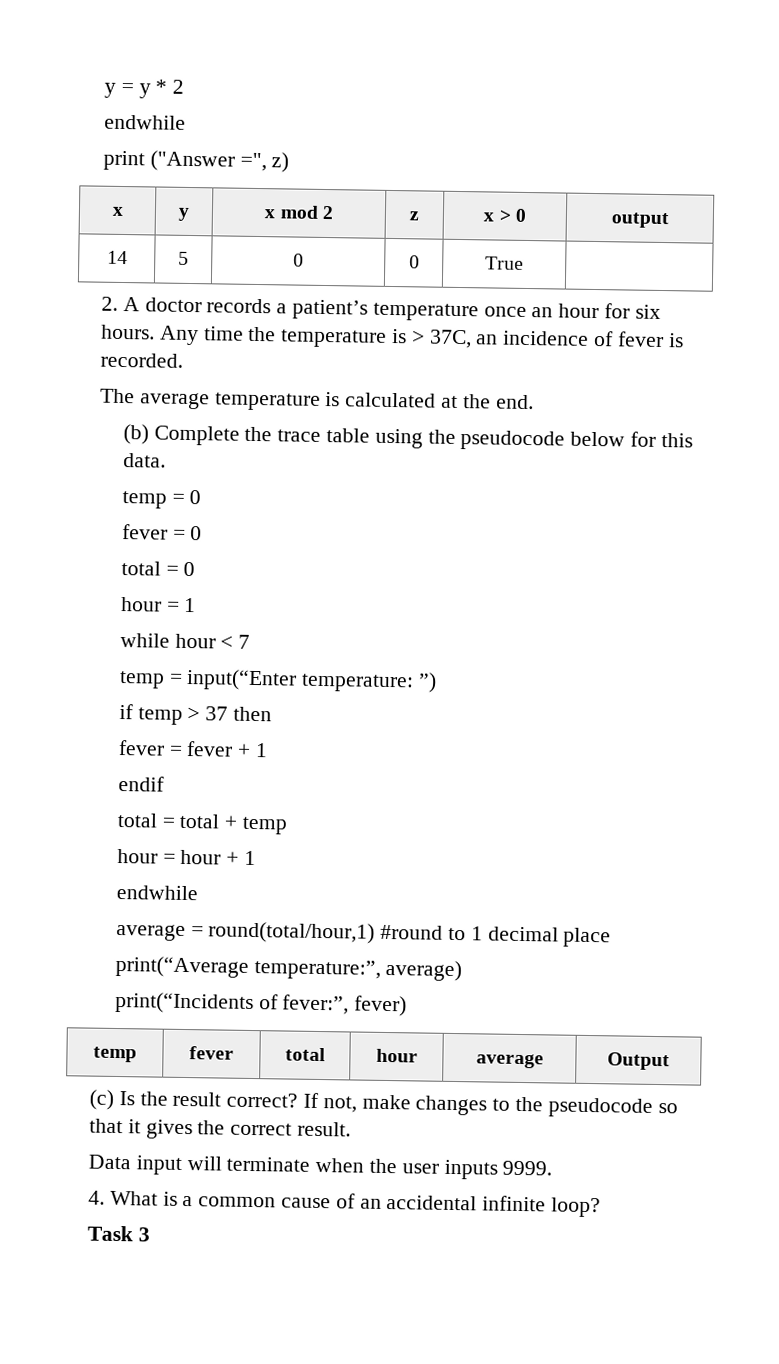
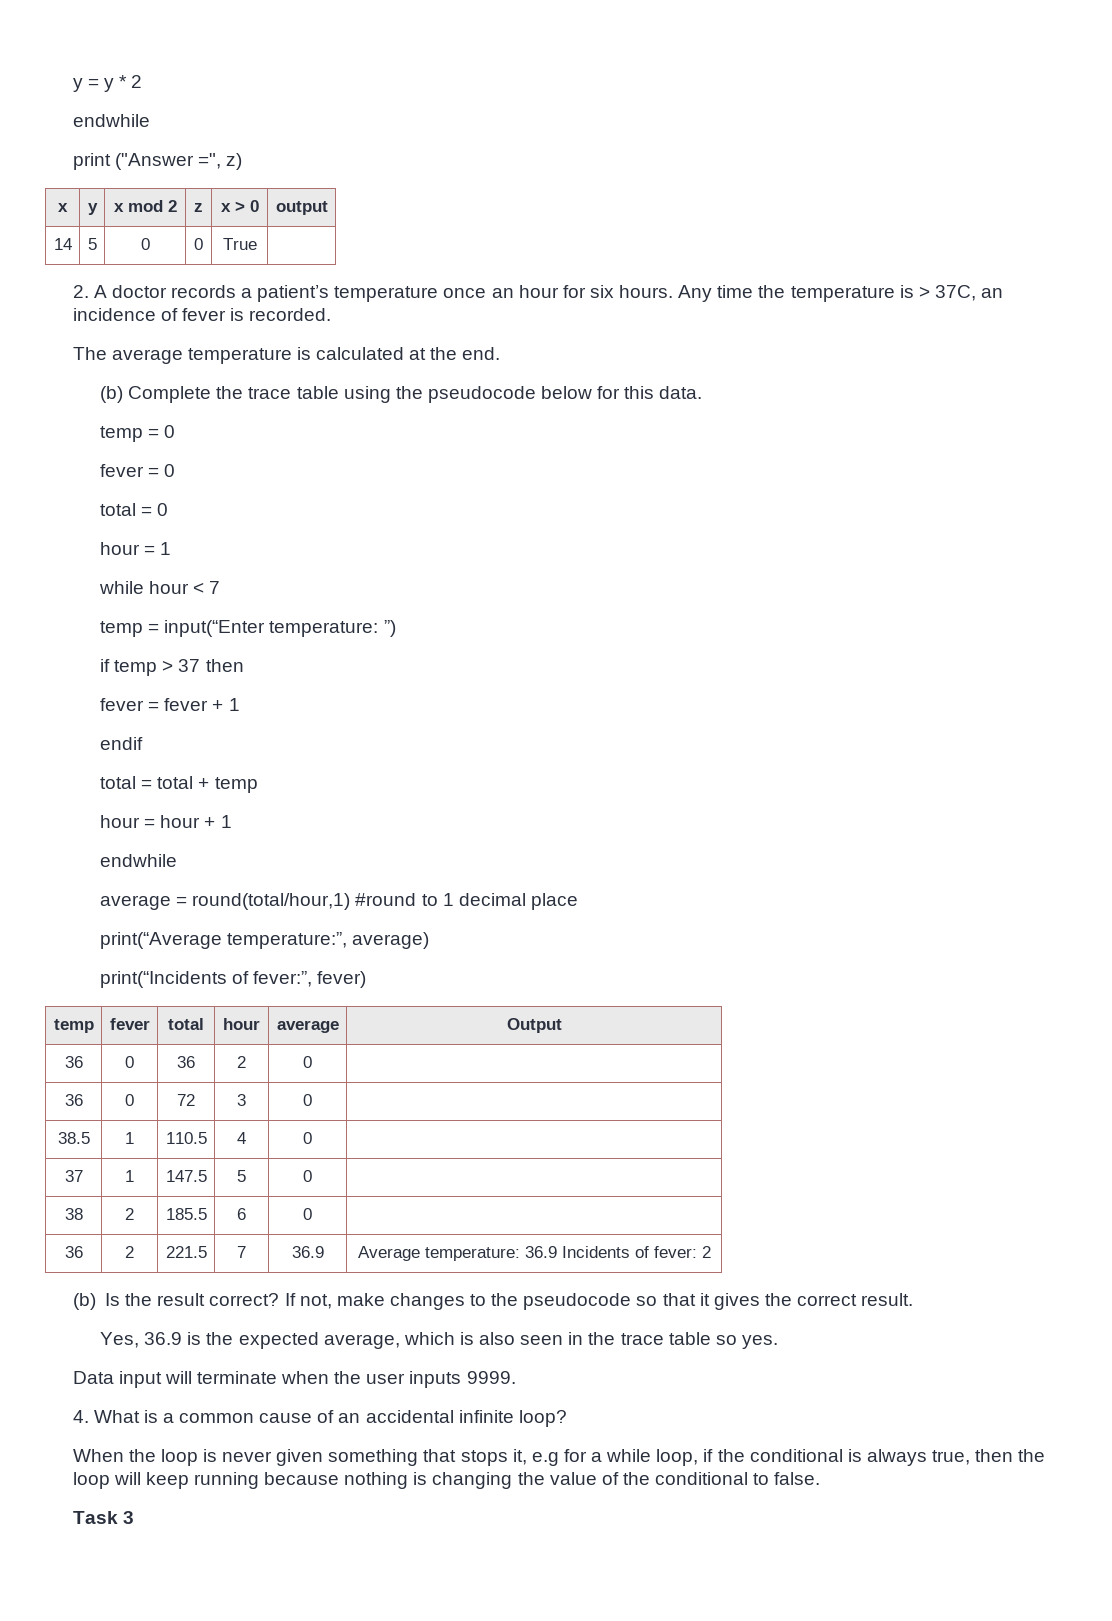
[88,1089,114,1110] // (c) -> [64,1056,83,1068] [125,1056,134,1068] [177,1056,195,1068] [237,1056,246,1068] [303,1056,312,1068] [64,1094,83,1106] [125,1094,134,1106] [177,1094,195,1106] [237,1094,246,1106] [303,1094,312,1106] [57,1132,90,1144] [125,1132,134,1144] [165,1132,207,1144] [237,1132,246,1144] [303,1132,312,1144] [64,1170,83,1182] [125,1170,134,1182] [165,1170,207,1182] [237,1170,246,1182] [303,1170,312,1182] [64,1208,83,1220] [125,1208,134,1220] [165,1208,207,1220] [237,1208,246,1220] [303,1208,312,1220] [64,1246,83,1258] [125,1246,134,1258] [165,1246,207,1258] [237,1246,246,1258] [291,1246,324,1258] [357,1246,711,1261] [72,1293,96,1310] // 36 | 0 | 36 | 2 | 0 | // 36 | 0 | 72 | 3 | 0 | // 38.5 | 1 | 110.5 | 4 | 0 | // 37 | 1 | 147.5 | 5 | 0 | // 38 | 2 | 185.5 | 6 | 0 | // 36 | 2 | 221.5 | 7 | 36.9 | Average temperature: 36.9 Incidents of fever: 2 // (b)
(351, 1129) none -> [100,1332,779,1349] // Yes, 36.9 is the expected average, which is also seen in the trace table so yes.
(601, 1207) none -> [72,1449,1046,1466] [72,1472,821,1489] // When the loop is never given something that stops it, e.g for a while loop, if the conditional is always true, then the loop will keep running because nothing is changing the value of the conditional to false.

